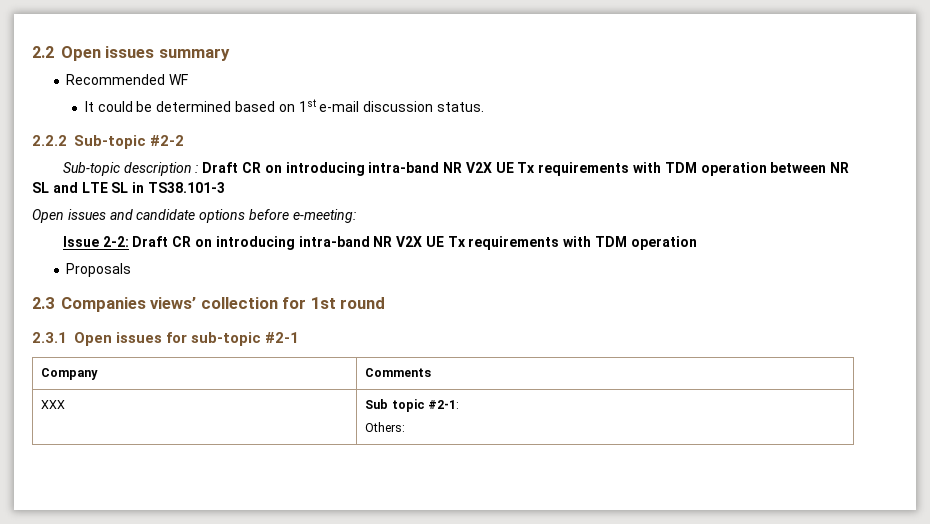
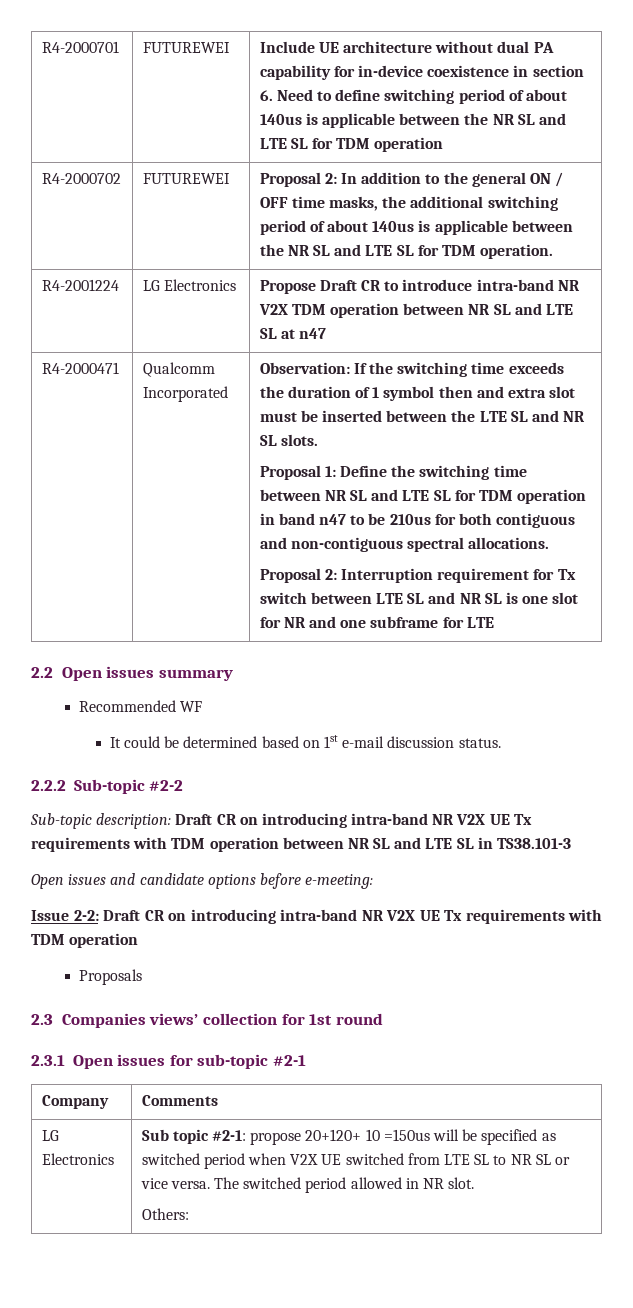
(32, 52) none -> [41,41,119,53] [142,42,230,53] [259,41,554,53] [259,65,584,80] [259,89,568,104] [259,113,567,128] [259,137,444,152] [41,173,121,184] [142,173,230,184] [259,172,564,187] [259,196,558,211] [259,220,573,235] [259,244,554,259] [41,279,119,291] [142,279,236,291] [259,279,580,294] [258,303,574,318] [259,328,327,339] [41,362,119,374] [142,362,215,377] [142,386,228,402] [259,362,564,377] [259,386,576,401] [259,410,586,422] [259,434,318,446] [259,465,527,480] [259,489,587,504] [259,513,576,528] [259,537,550,552] [259,568,576,583] [259,592,579,604] [259,616,494,628] R4-2000701 | FUTUREWEI | Include UE architecture without dual PA capability for in-device coexistence in section 6. Need to define switching period of about 140us is applicable between the NR SL and LTE SL for TDM operation // R4-2000702 | FUTUREWEI | Proposal 2: In addition to the general ON / OFF time masks, the additional switching period of about 140us is applicable between the NR SL and LTE SL for TDM operation. // R4-2001224 | LG Electronics | Propose Draft CR to introduce intra-band NR V2X TDM operation between NR SL and LTE SL at n47 // R4-2000471 | Qualcomm Incorporated | Observation: If the switching time exceeds the duration of 1 symbol then and extra slot must be inserted between the LTE SL and NR SL slots. // Proposal 1: Define the switching time between NR SL and LTE SL for TDM operation in band n47 to be 210us for both contiguous and non-contiguous spectral allocations. // Proposal 2: Interruption requirement for Tx switch between LTE SL and NR SL is one slot for NR and one subframe for LTE //
[123,162,199,176] description : -> [96,813,172,829] description:
[41,400,66,409] XXX -> [41,1130,59,1141] [41,1153,114,1165] LG Electronics
(459, 404) none -> [250,1129,556,1145] [141,1153,570,1169] [140,1177,475,1193] propose 20+120+ 10 =150us will be specified as switched period when V2X UE switched from LTE SL to NR SL or vice versa. The switched period allowed in NR slot.

